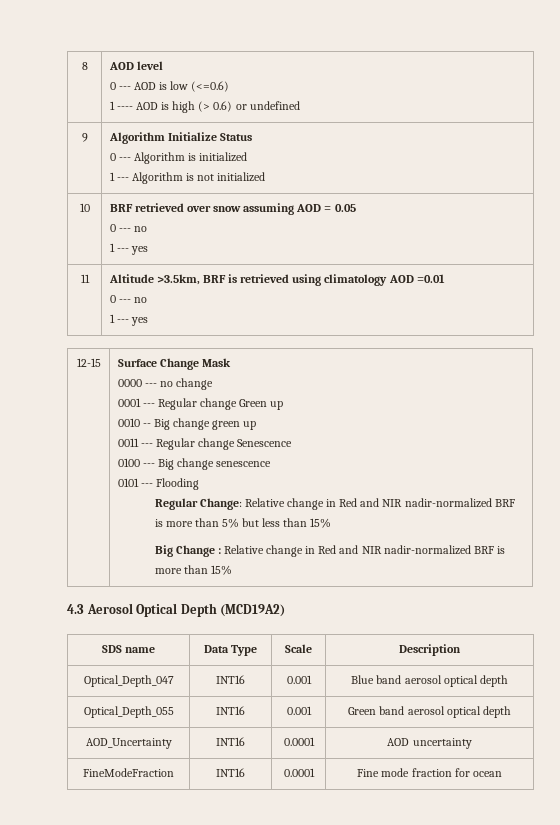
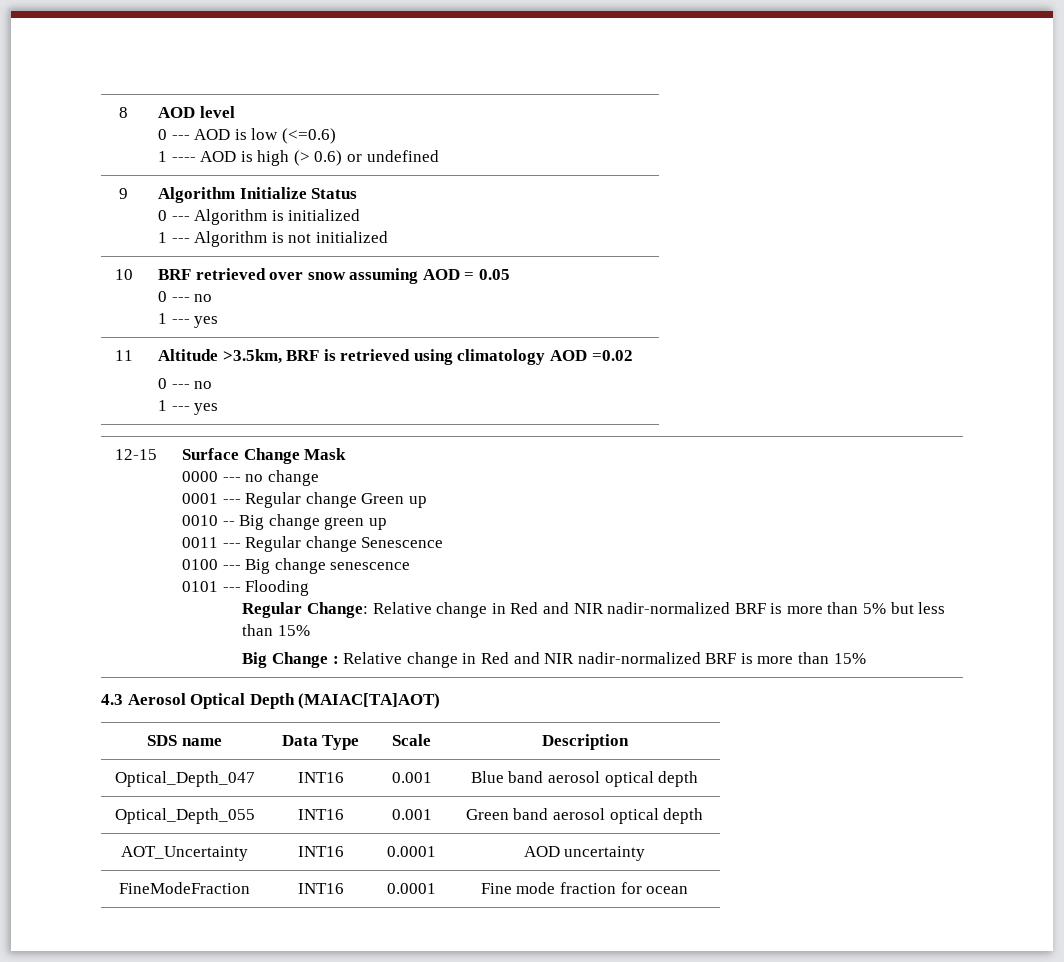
[416,274,445,283] =0.01 -> [591,350,633,361] =0.02
[220,604,286,617] (MCD19A2) -> [298,693,441,709] (MAIAC[TA]AOT)
[85,738,172,749] AOD_Uncertainty -> [121,846,248,861] AOT_Uncertainty

